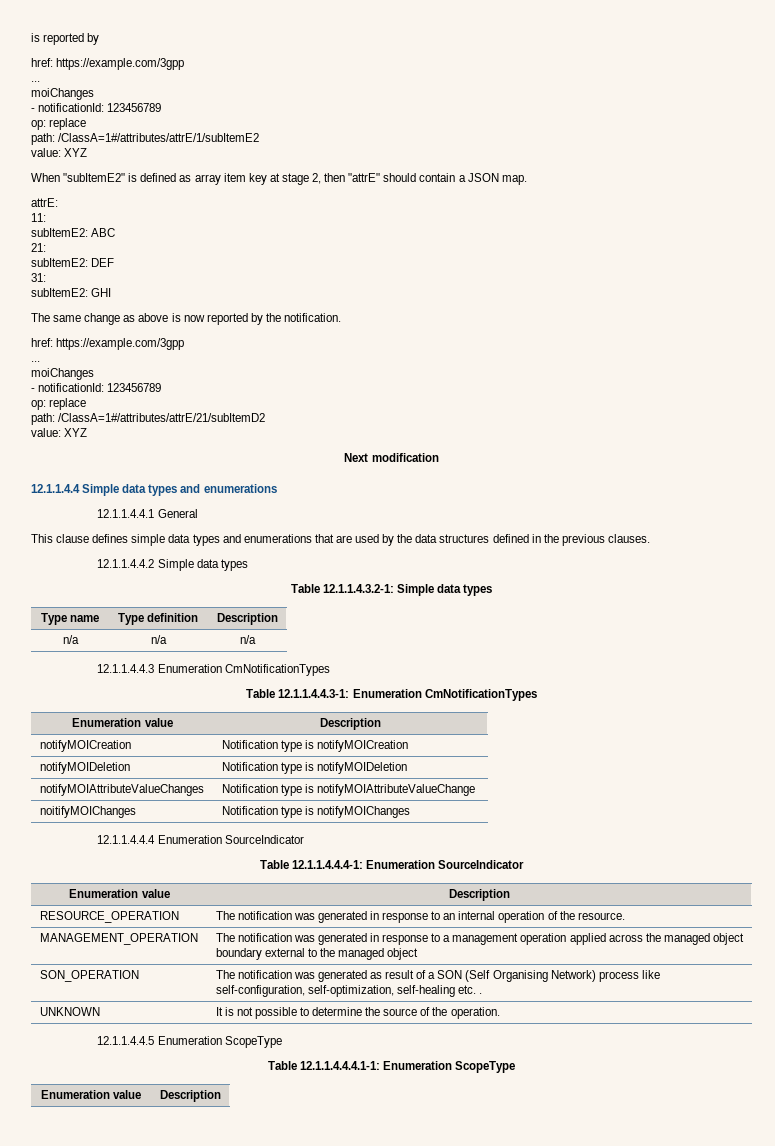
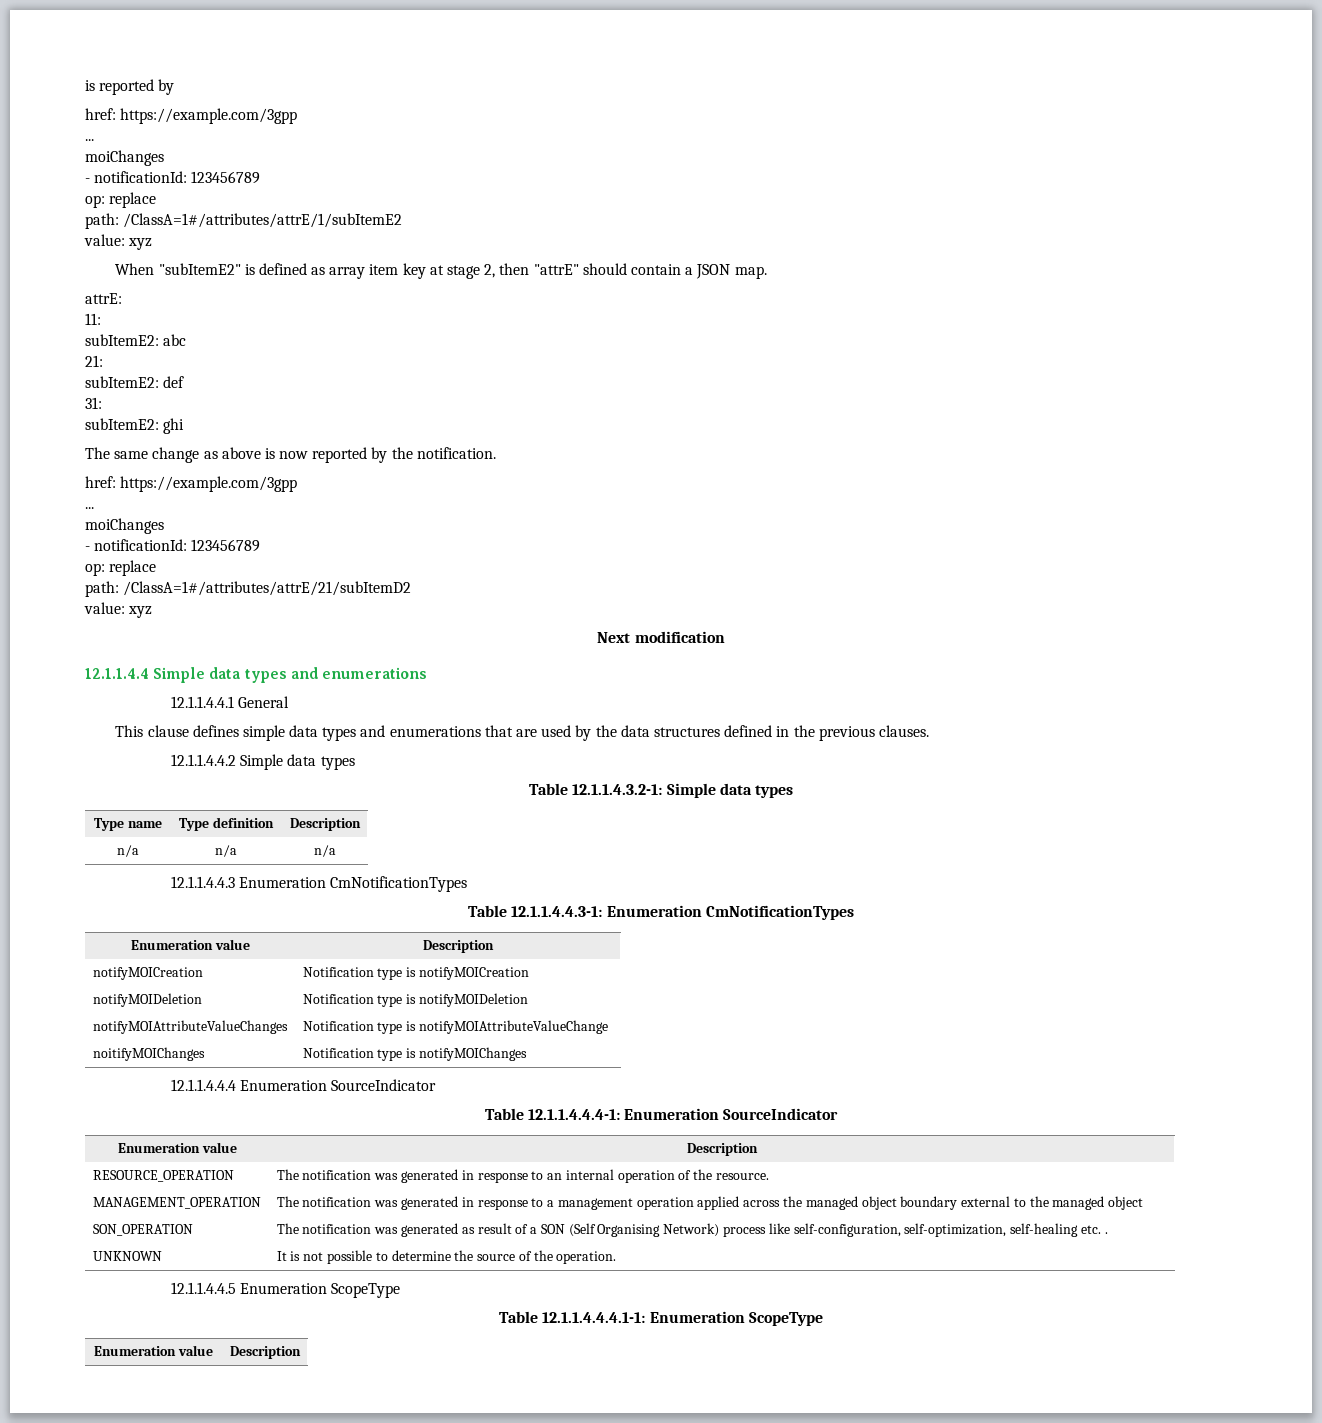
[64,148,88,157] XYZ -> [128,238,153,250] xyz
[91,228,116,237] ABC -> [163,334,187,346] abc
[91,258,115,267] DEF -> [163,376,185,388] def
[91,288,112,297] GHI -> [163,418,185,434] ghi
[64,428,88,437] XYZ -> [128,606,153,618] xyz

